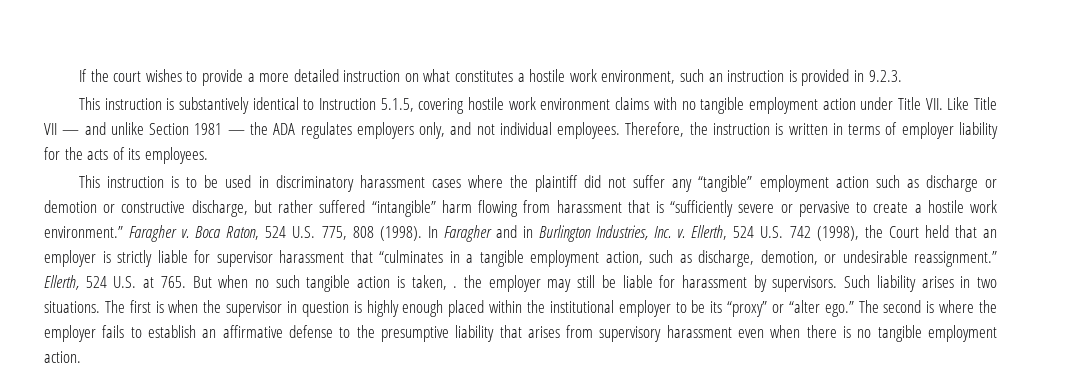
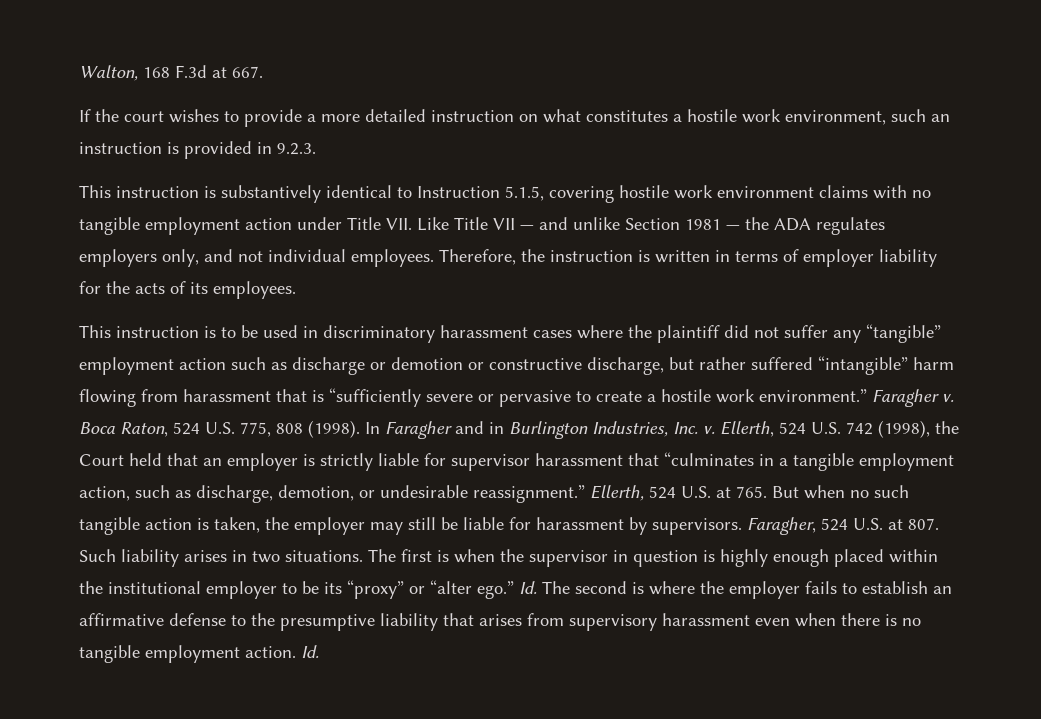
(78, 75) none -> [79,65,263,81] Walton, 168 F.3d at 667. //
[453,286,458,288] . -> (260, 525) none
(838, 284) none -> [747,517,939,535] Faragher, 524 U.S. at 807.
(854, 309) none -> [519,581,537,594] Id.
(81, 357) none -> [301,645,319,658] Id.

